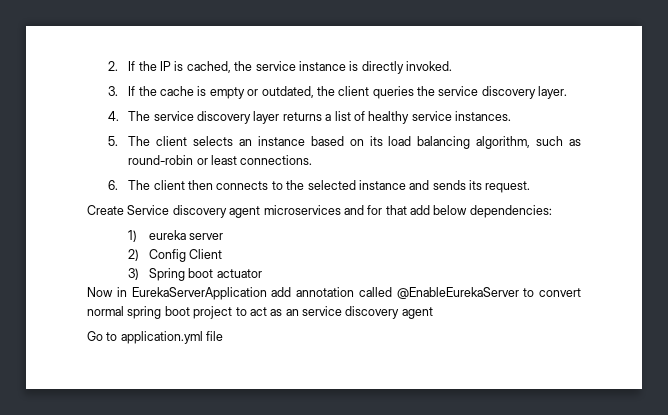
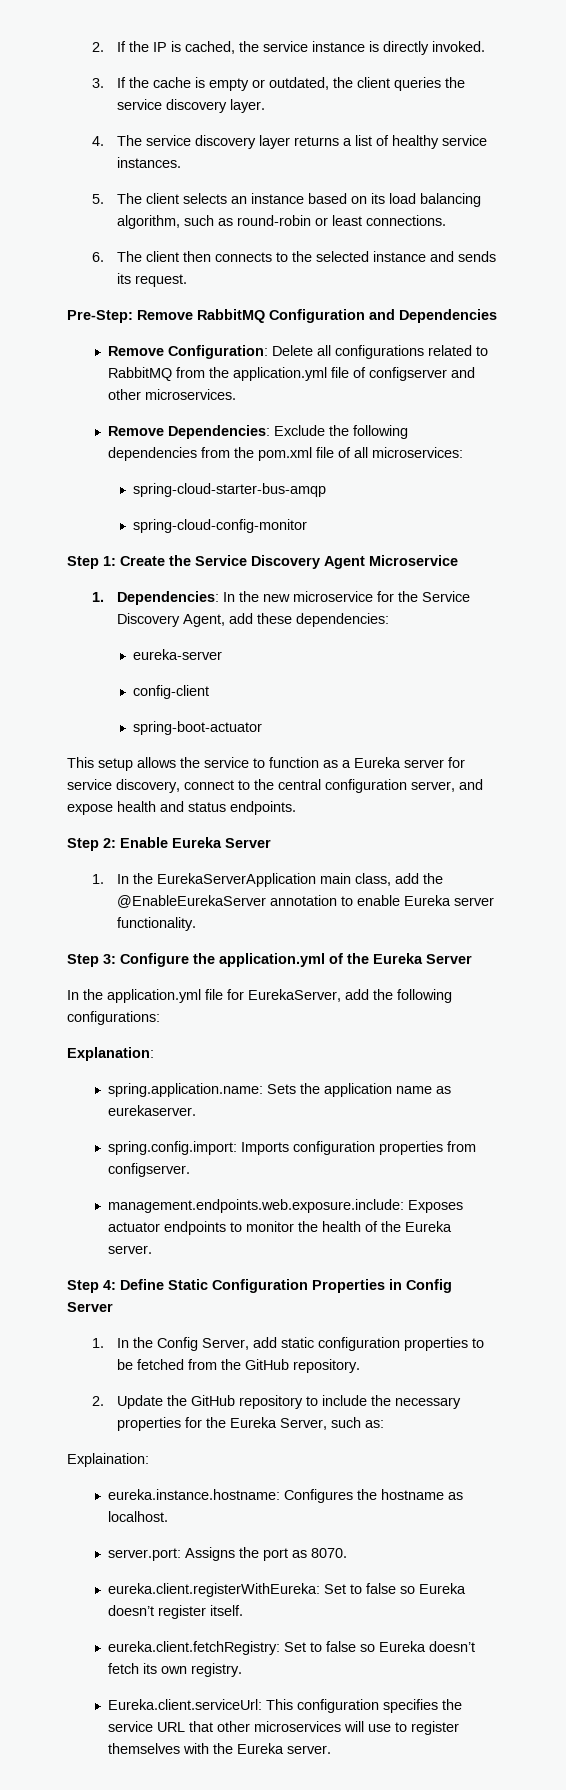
[87,205,552,218] [128,230,224,242] [128,249,223,262] [128,268,262,281] [87,287,581,300] [87,306,433,319] [87,331,224,344] Create Service discovery agent microservices and for that add below dependencies: // 1) eureka server // 2) Config Client // 3) Spring boot actuator // Now in EurekaServerApplication add annotation called @EnableEurekaServer to convert normal spring boot project to act as an service discovery agent // Go to application.yml file -> [67,309,497,323] [108,345,489,359] [108,367,476,381] [108,389,237,400] [108,425,409,439] [108,447,464,461] [133,483,327,497] [133,519,308,533] [67,555,458,569] [92,591,471,605] [117,613,390,627] [133,649,223,660] [133,685,210,699] [133,721,263,735] [67,757,465,771] [67,779,483,793] [67,801,296,815] [67,837,271,851] [92,873,444,887] [117,895,495,908] [117,917,197,931] [67,953,472,967] [67,989,452,1003] [67,1011,160,1025] [67,1047,154,1061] [108,1083,452,1097] [108,1105,197,1116] [108,1141,477,1155] [108,1163,191,1177] [108,1199,464,1213] [108,1221,453,1235] [108,1245,153,1254] [67,1279,452,1293] [67,1302,113,1312] [92,1337,485,1351] [117,1359,361,1373] [92,1395,462,1409] [117,1417,385,1431] [67,1453,149,1467] [108,1489,464,1503] [108,1511,169,1522] [108,1547,348,1561] [108,1583,467,1597] [108,1605,244,1619] [108,1641,476,1655] [108,1663,243,1677] [108,1699,463,1713] [108,1721,460,1735] [108,1743,332,1754] Pre-Step: Remove RabbitMQ Configuration and Dependencies // Remove Configuration: Delete all configurations related to RabbitMQ from the application.yml file of configserver and other microservices. // Remove Dependencies: Exclude the following dependencies from the pom.xml file of all microservices: // spring-cloud-starter-bus-amqp // spring-cloud-config-monitor // Step 1: Create the Service Discovery Agent Microservice // 1. Dependencies: In the new microservice for the Service Discovery Agent, add these dependencies: // eureka-server // config-client // spring-boot-actuator // This setup allows the service to function as a Eureka server for service discovery, connect to the central configuration server, and expose health and status endpoints. // Step 2: Enable Eureka Server // 1. In the EurekaServerApplication main class, add the @EnableEurekaServer annotation to enable Eureka server functionality. // Step 3: Configure the application.yml of the Eureka Server // In the application.yml file for EurekaServer, add the following configurations: // Explanation: // spring.application.name: Sets the application name as eurekaserver. // spring.config.import: Imports configuration properties from configserver. // management.endpoints.web.exposure.include: Exposes actuator endpoints to monitor the health of the Eureka server. // Step 4: Define Static Configuration Properties in Config Server // 1. In the Config Server, add static configuration properties to be fetched from the GitHub repository. // 2. Update the GitHub repository to include the necessary properties for the Eureka Server, such as: // Explaination: // eureka.instance.hostname: Configures the hostname as localhost. // server.port: Assigns the port as 8070. // eureka.client.registerWithEureka: Set to false so Eureka doesn’t register itself. // eureka.client.fetchRegistry: Set to false so Eureka doesn’t fetch its own registry. // Eureka.client.serviceUrl: This configuration specifies the service URL that other microservices will use to register themselves with the Eureka server.

